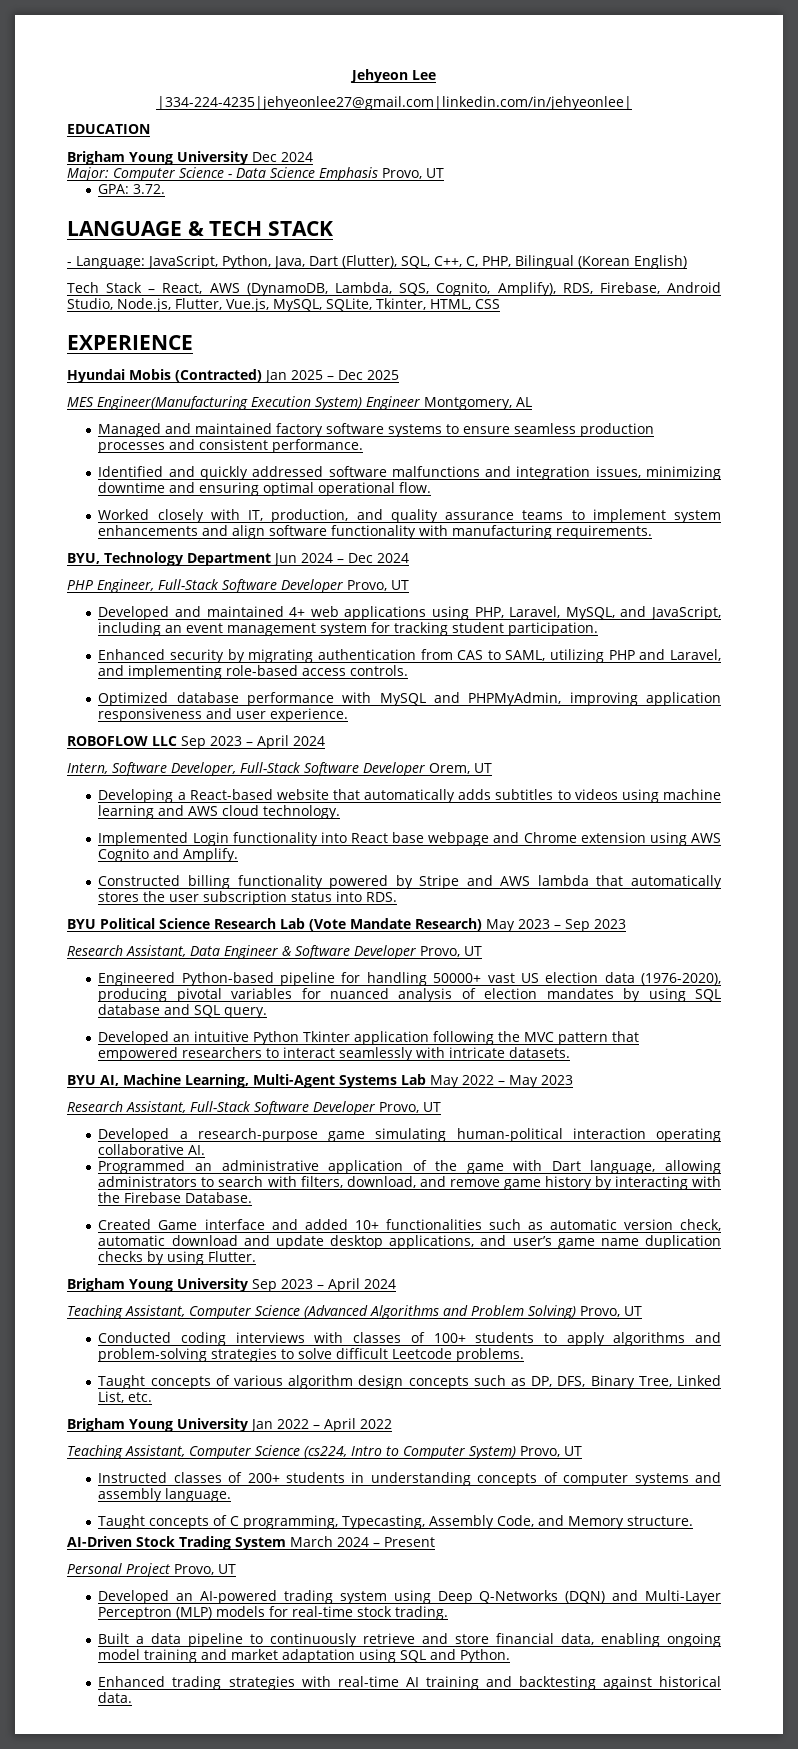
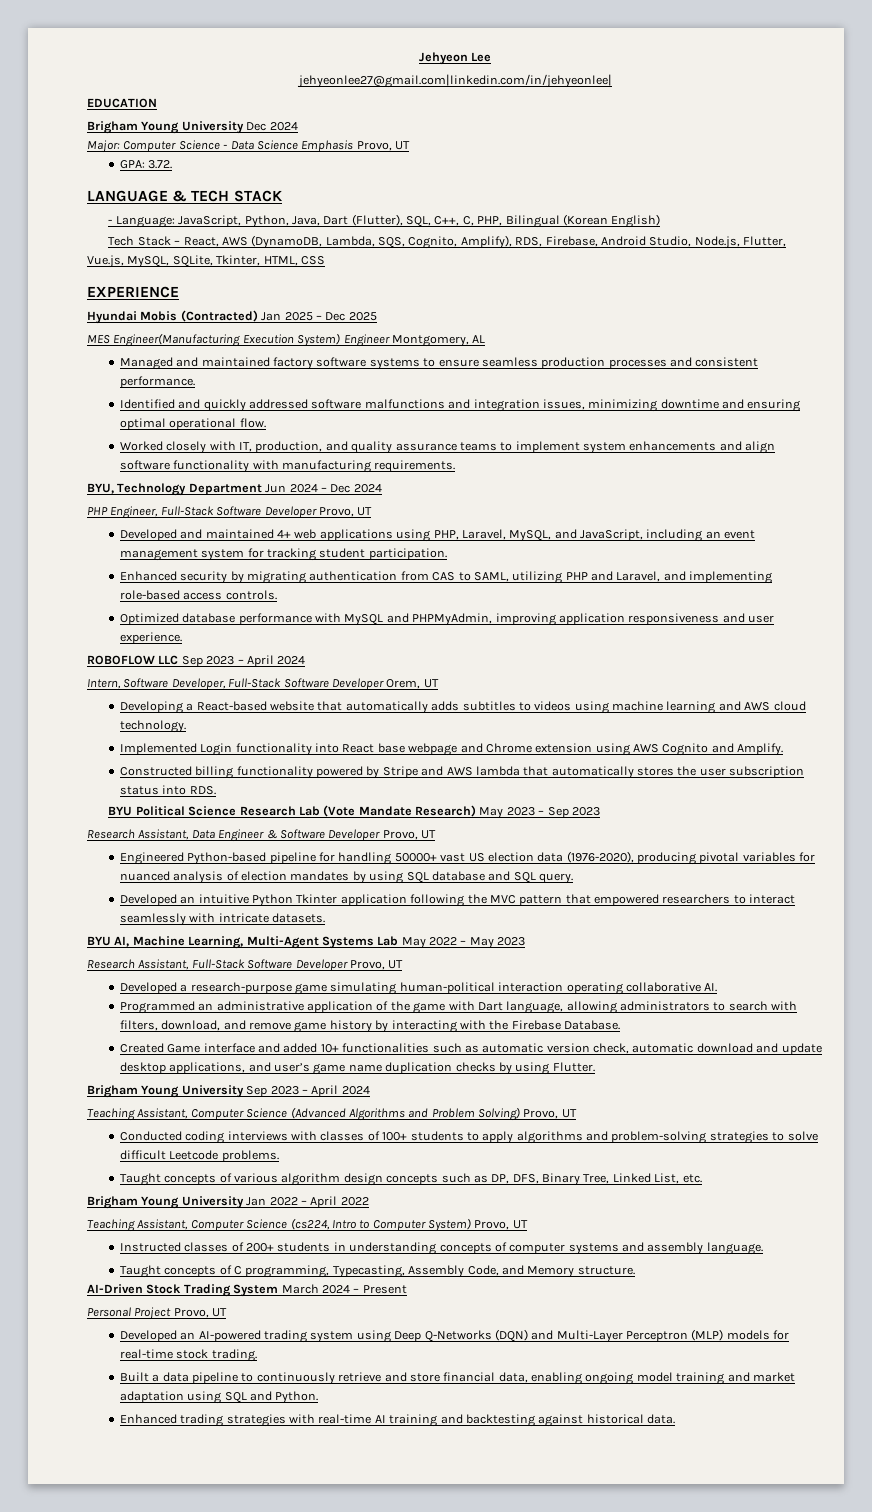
[156,96,632,110] |334-224-4235|jehyeonlee27@gmail.com|linkedin.com/in/jehyeonlee| -> [296,74,612,88] jehyeonlee27@gmail.com|linkedin.com/in/jehyeonlee|

